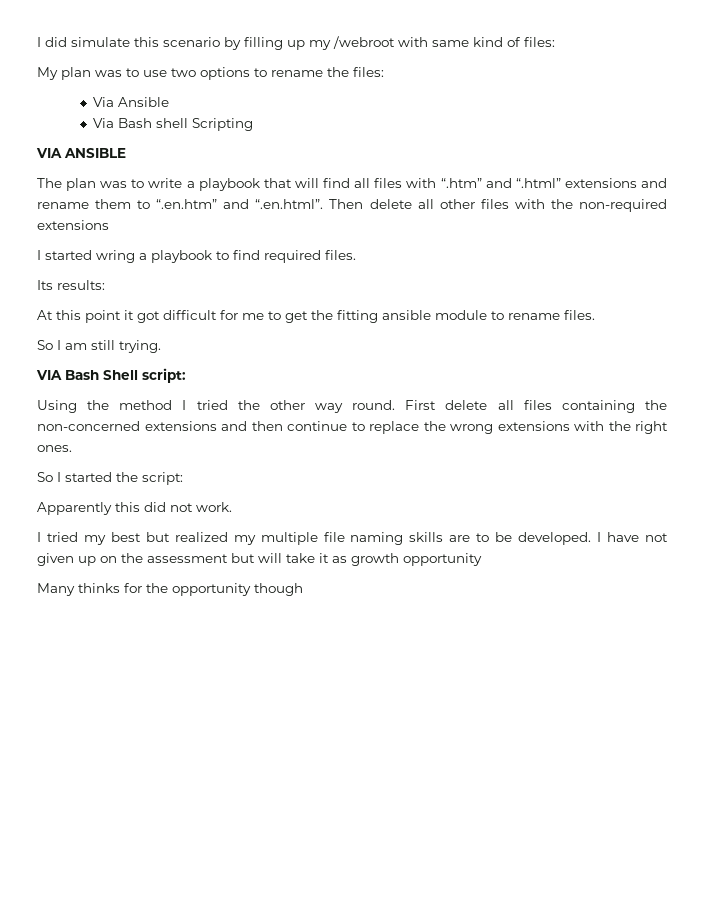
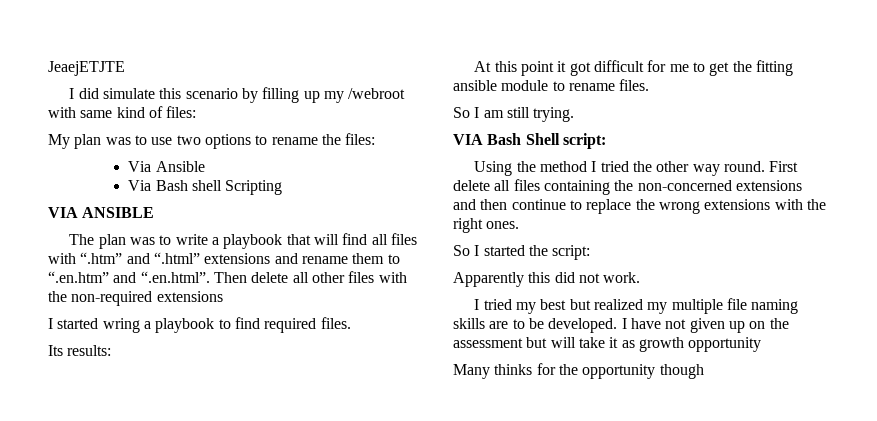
(37, 42) none -> [48,61,125,76] JeaejETJTE //

